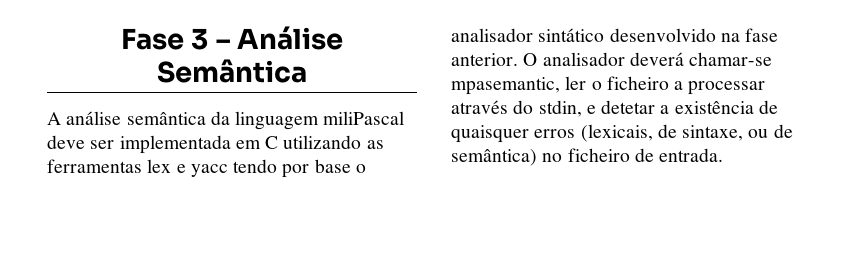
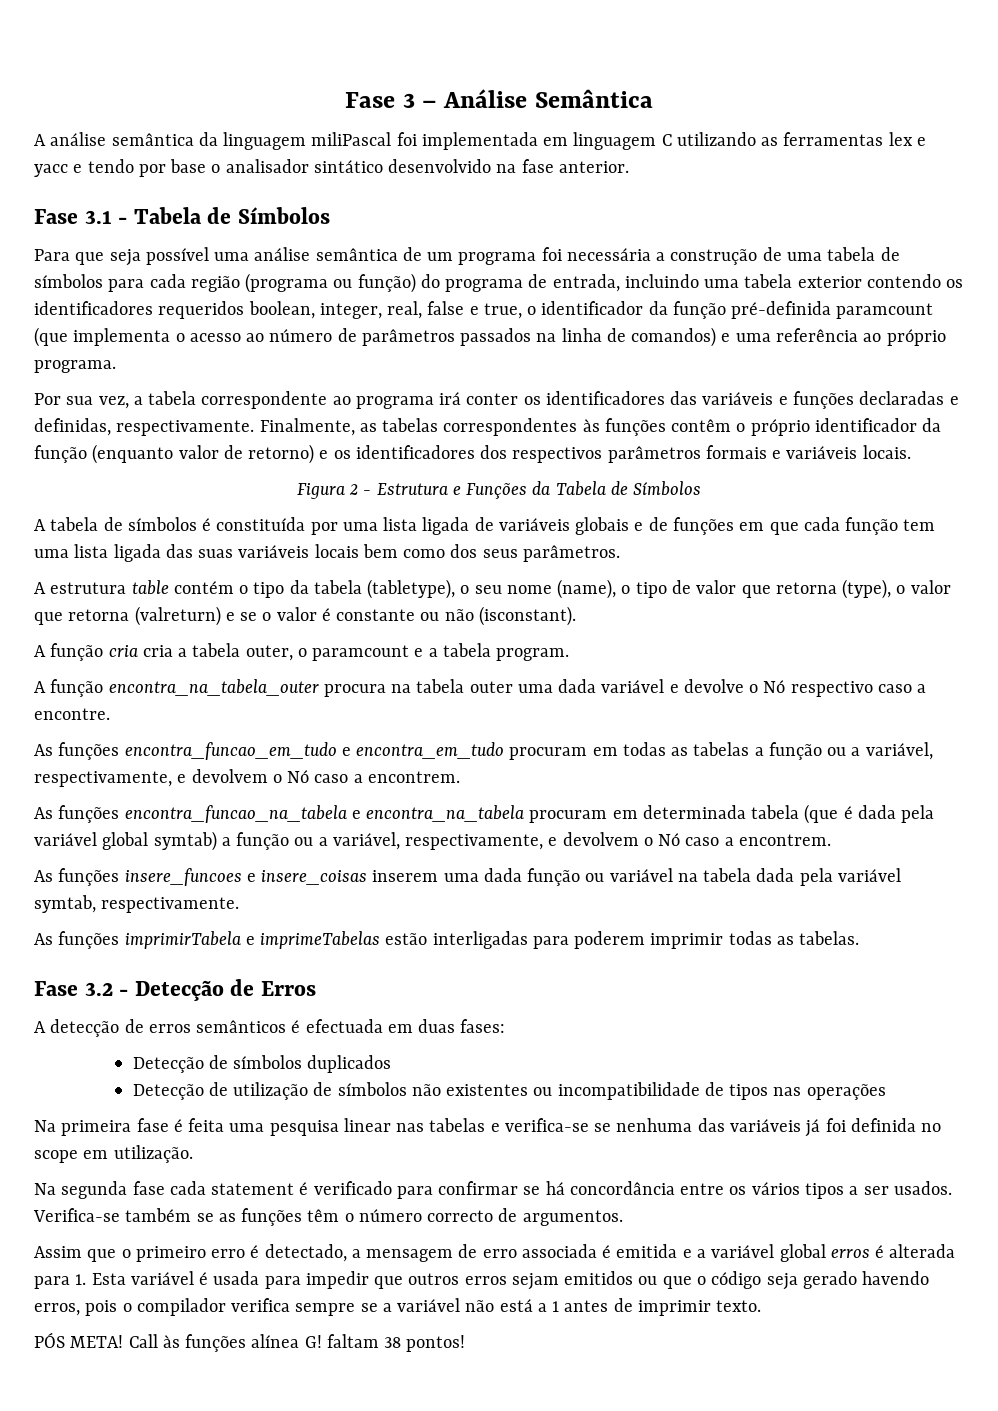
[47,135,115,149] deve ser -> [396,132,417,146] foi
(261, 144) none -> [573,132,657,150] linguagem
(228, 170) none -> [73,164,83,173] e
[523,52,773,66] [451,76,766,95] [451,100,778,117] [451,124,793,143] [451,148,724,166] O analisador deverá chamar-se mpasemantic, ler o ficheiro a processar através do stdin, e detetar a existência de quaisquer erros (lexicais, de sintaxe, ou de semântica) no ficheiro de entrada. -> [34,207,331,224] [34,247,900,266] [34,273,964,293] [34,301,934,319] [34,327,946,347] [34,360,116,373] [34,391,959,409] [34,418,942,436] [34,444,911,464] [296,481,702,499] [34,517,936,535] [34,544,620,562] [34,579,951,599] [34,606,576,626] [34,643,570,661] [34,679,927,697] [34,708,110,720] [34,742,933,760] [34,769,460,787] [34,804,935,824] [34,831,831,851] [34,868,901,886] [34,895,240,913] [34,931,860,949] [34,979,317,1001] [34,1019,506,1037] [132,1055,392,1073] [132,1082,886,1100] [34,1118,942,1137] [34,1145,193,1163] [34,1181,952,1199] [33,1208,623,1226] [34,1244,956,1262] [34,1271,930,1290] [34,1298,762,1316] [34,1332,466,1352] // Fase 3.1 - Tabela de Símbolos // Para que seja possível uma análise semântica de um programa foi necessária a construção de uma tabela de símbolos para cada região (programa ou função) do programa de entrada, incluindo uma tabela exterior contendo os identificadores requeridos boolean, integer, real, false e true, o identificador da função pré-definida paramcount (que implementa o acesso ao número de parâmetros passados na linha de comandos) e uma referência ao próprio programa. // Por sua vez, a tabela correspondente ao programa irá conter os identificadores das variáveis e funções declaradas e definidas, respectivamente. Finalmente, as tabelas correspondentes às funções contêm o próprio identificador da função (enquanto valor de retorno) e os identificadores dos respectivos parâmetros formais e variáveis locais. // Figura 2 - Estrutura e Funções da Tabela de Símbolos // A tabela de símbolos é constituída por uma lista ligada de variáveis globais e de funções em que cada função tem uma lista ligada das suas variáveis locais bem como dos seus parâmetros. // A estrutura table contém o tipo da tabela (tabletype), o seu nome (name), o tipo de valor que retorna (type), o valor que retorna (valreturn) e se o valor é constante ou não (isconstant). // A função cria cria a tabela outer, o paramcount e a tabela program. // A função encontra_na_tabela_outer procura na tabela outer uma dada variável e devolve o Nó respectivo caso a encontre. // As funções encontra_funcao_em_tudo e encontra_em_tudo procuram em todas as tabelas a função ou a variável, respectivamente, e devolvem o Nó caso a encontrem. // As funções encontra_funcao_na_tabela e encontra_na_tabela procuram em determinada tabela (que é dada pela variável global symtab) a função ou a variável, respectivamente, e devolvem o Nó caso a encontrem. // As funções insere_funcoes e insere_coisas inserem uma dada função ou variável na tabela dada pela variável symtab, respectivamente. // As funções imprimirTabela e imprimeTabelas estão interligadas para poderem imprimir todas as tabelas. // Fase 3.2 - Detecção de Erros // A detecção de erros semânticos é efectuada em duas fases: // Detecção de símbolos duplicados // Detecção de utilização de símbolos não existentes ou incompatibilidade de tipos nas operações // Na primeira fase é feita uma pesquisa linear nas tabelas e verifica-se se nenhuma das variáveis já foi definida no scope em utilização. // Na segunda fase cada statement é verificado para confirmar se há concordância entre os vários tipos a ser usados. Verifica-se também se as funções têm o número correcto de argumentos. // Assim que o primeiro erro é detectado, a mensagem de erro associada é emitida e a variável global erros é alterada para 1. Esta variável é usada para impedir que outros erros sejam emitidos ou que o código seja gerado havendo erros, pois o compilador verifica sempre se a variável não está a 1 antes de imprimir texto. // PÓS META! Call às funções alínea G! faltam 38 pontos!

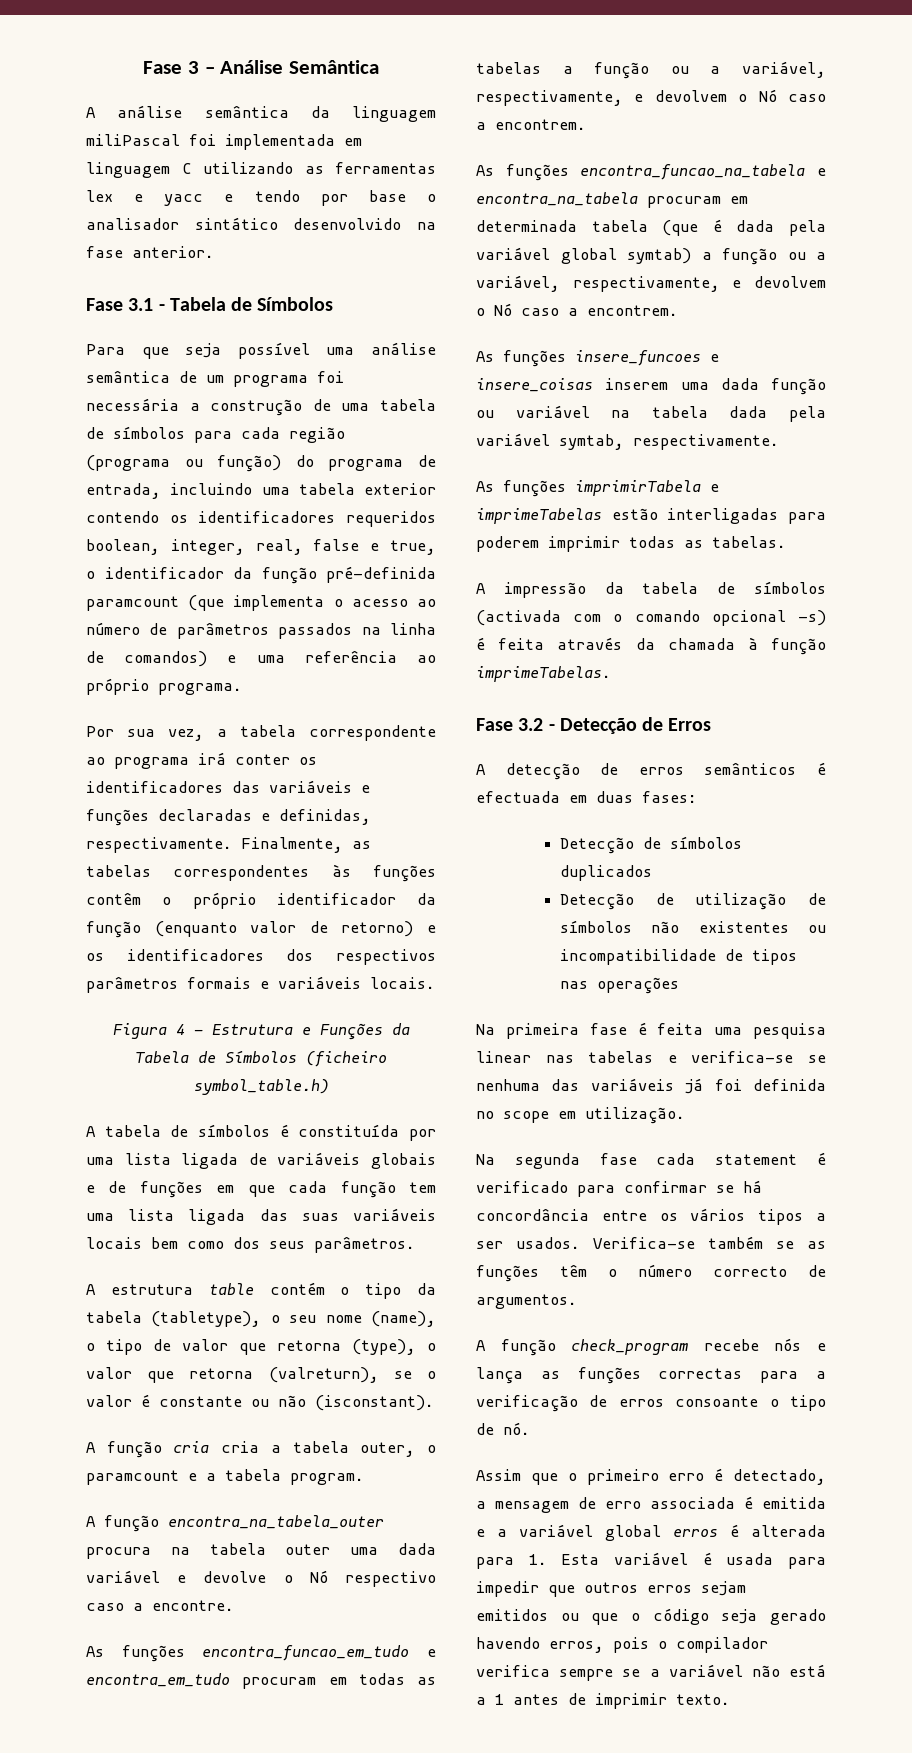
[349,484,359,495] 2 -> [175,1024,185,1035] 4
(702, 488) none -> [306,1051,387,1067] [193,1079,329,1095] (ficheiro symbol_table.h)
[134,606,235,626] (valreturn) e -> [268,1367,379,1383] (valreturn),
(860, 938) none -> [476,581,826,598] [476,610,826,626] [476,637,826,655] [476,666,611,682] // A impressão da tabela de símbolos (activada com o comando opcional -s) é feita através da chamada à função imprimeTabelas.
(623, 1218) none -> [476,1338,826,1356] [476,1367,826,1384] [476,1395,826,1412] [476,1422,530,1435] // A função check_program recebe nós e lança as funções correctas para a verificação de erros consoante o tipo de nó.
[34,1332,466,1352] // PÓS META! Call às funções alínea G! faltam 38 pontos! -> (730, 1699) none

